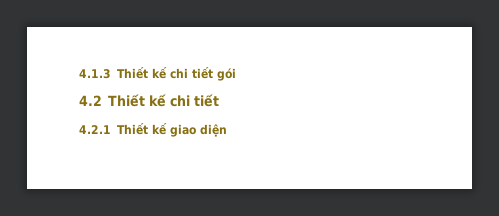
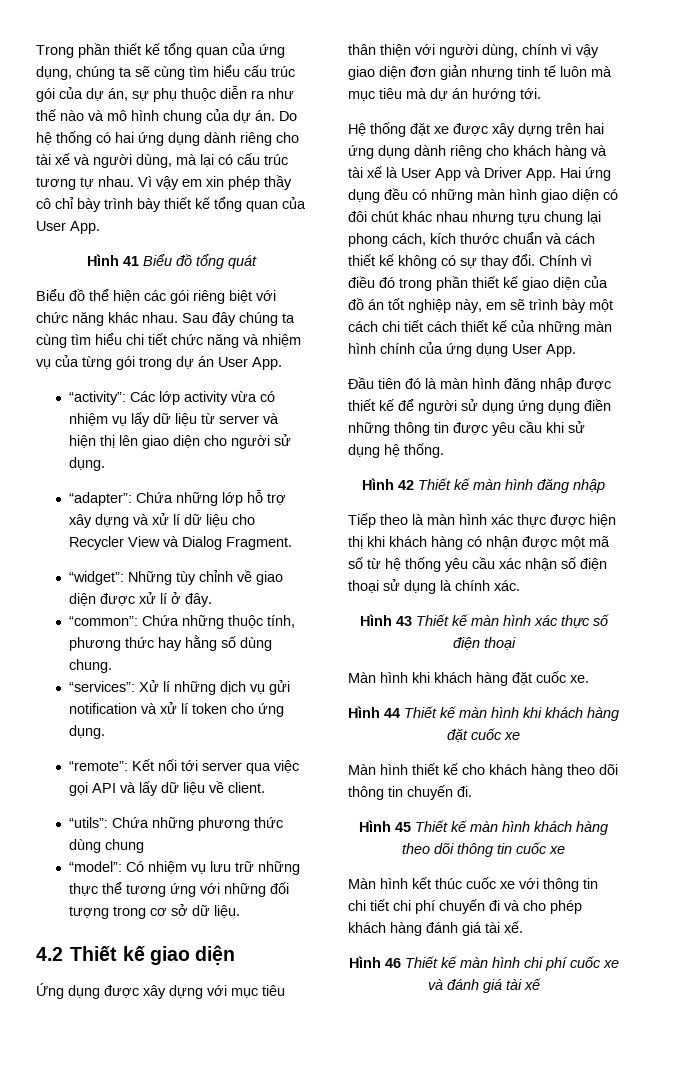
[79,67,236,81] [79,94,219,107] [79,123,227,137] 4.1.3 Thiết kế chi tiết gói // 4.2 Thiết kế chi tiết // 4.2.1 Thiết kế giao diện -> [36,43,285,58] [36,65,295,80] [36,86,294,102] [36,109,297,124] [36,131,299,146] [36,153,288,168] [36,175,292,190] [36,197,306,212] [36,221,100,234] [87,254,257,269] [36,289,276,304] [36,311,295,326] [36,333,301,348] [36,355,282,370] [68,391,275,405] [68,412,279,427] [68,434,291,449] [68,457,105,471] [68,490,286,506] [68,513,255,528] [68,536,292,550] [68,570,283,585] [68,592,212,607] [68,615,295,629] [68,635,272,651] [68,659,112,673] [68,680,290,695] [68,702,284,717] [68,725,105,739] [68,759,299,774] [68,781,265,796] [68,817,283,831] [68,839,144,853] [68,861,300,875] [68,882,289,897] [68,904,240,919] [36,945,236,965] [36,983,285,999] [348,44,599,58] [348,65,612,80] [348,88,541,102] [348,122,604,137] [348,145,607,159] [348,166,611,181] [348,188,618,203] [348,211,601,225] [348,232,595,247] [348,254,592,269] [348,276,608,291] [348,298,613,313] [348,320,612,335] [348,342,576,357] [348,377,611,392] [348,399,611,414] [348,421,585,436] [348,443,444,458] [362,478,605,493] [348,513,616,528] [348,536,610,550] [348,557,607,572] [348,579,520,594] [359,614,610,628] [452,637,516,650] [348,671,589,686] [348,706,619,721] [447,728,520,742] [348,763,618,778] [348,785,472,800] [359,820,608,835] [402,842,565,857] [348,877,598,892] [348,899,582,914] [348,921,523,936] [348,956,619,971] [427,978,541,993] Trong phần thiết kế tổng quan của ứng dụng, chúng ta sẽ cùng tìm hiểu cấu trúc gói của dự án, sự phụ thuộc diễn ra như thế nào và mô hình chung của dự án. Do hệ thống có hai ứng dụng dành riêng cho tài xế và người dùng, mà lại có cấu trúc tương tự nhau. Vì vậy em xin phép thầy cô chỉ bày trình bày thiết kế tổng quan của User App. // Hình 41 Biểu đồ tổng quát // Biểu đồ thể hiện các gói riêng biệt với chức năng khác nhau. Sau đây chúng ta cùng tìm hiểu chi tiết chức năng và nhiệm vụ của từng gói trong dự án User App. // “activity”: Các lớp activity vừa có nhiệm vụ lấy dữ liệu từ server và hiện thị lên giao diện cho người sử dụng. // “adapter”: Chứa những lớp hỗ trợ xây dựng và xử lí dữ liệu cho Recycler View và Dialog Fragment. // “widget”: Những tùy chỉnh về giao diện được xử lí ở đây. // “common”: Chứa những thuộc tính, phương thức hay hằng số dùng chung. // “services”: Xử lí những dịch vụ gửi notification và xử lí token cho ứng dụng. // “remote”: Kết nối tới server qua việc gọi API và lấy dữ liệu về client. // “utils”: Chứa những phương thức dùng chung // “model”: Có nhiệm vụ lưu trữ những thực thể tương ứng với những đối tượng trong cơ sở dữ liệu. // 4.2 Thiết kế giao diện // Ứng dụng được xây dựng với mục tiêu thân thiện với người dùng, chính vì vậy giao diện đơn giản nhưng tinh tế luôn mà mục tiêu mà dự án hướng tới. // Hệ thống đặt xe được xây dựng trên hai ứng dụng dành riêng cho khách hàng và tài xế là User App và Driver App. Hai ứng dụng đều có những màn hình giao diện có đôi chút khác nhau nhưng tựu chung lại phong cách, kích thước chuẩn và cách thiết kế không có sự thay đổi. Chính vì điều đó trong phần thiết kế giao diện của đồ án tốt nghiệp này, em sẽ trình bày một cách chi tiết cách thiết kế của những màn hình chính của ứng dụng User App. // Đầu tiên đó là màn hình đăng nhập được thiết kế để người sử dụng ứng dụng điền những thông tin được yêu cầu khi sử dụng hệ thống. // Hình 42 Thiết kế màn hình đăng nhập // Tiếp theo là màn hình xác thực được hiện thị khi khách hàng có nhận được một mã số từ hệ thống yêu cầu xác nhận số điện thoại sử dụng là chính xác. // Hình 43 Thiết kế màn hình xác thực số điện thoại // Màn hình khi khách hàng đặt cuốc xe. // Hình 44 Thiết kế màn hình khi khách hàng đặt cuốc xe // Màn hình thiết kế cho khách hàng theo dõi thông tin chuyến đi. // Hình 45 Thiết kế màn hình khách hàng theo dõi thông tin cuốc xe // Màn hình kết thúc cuốc xe với thông tin chi tiết chi phí chuyến đi và cho phép khách hàng đánh giá tài xế. // Hình 46 Thiết kế màn hình chi phí cuốc xe và đánh giá tài xế

